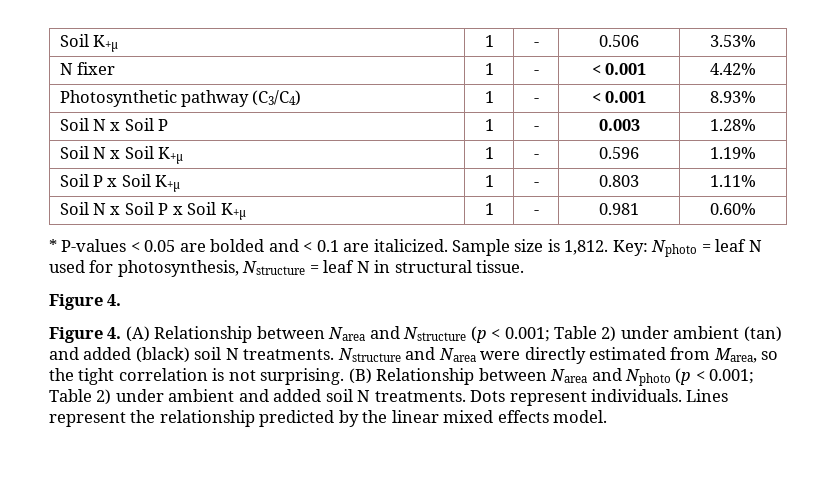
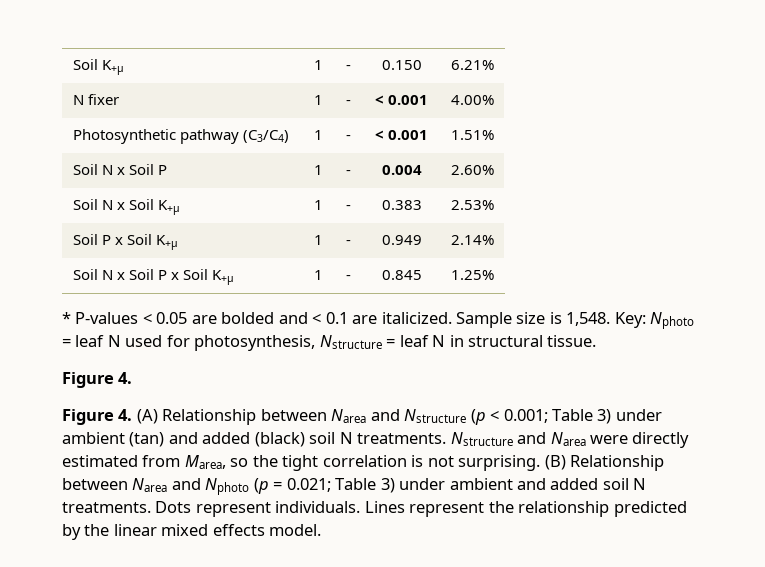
[59,34,118,52] [484,35,494,47] [533,42,539,47] [599,35,639,47] [710,35,756,47] Soil K+µ | 1 | - | 0.506 | 3.53% -> [72,59,124,75] [313,60,323,70] [346,65,351,70] [381,60,422,70] [450,60,494,70] Soil K+µ | 1 | - | 0.150 | 6.21%
[710,63,756,75] 4.42% -> [450,95,494,105] 4.00%
[710,91,756,103] 8.93% -> [450,130,494,140] 1.51%
[598,119,640,131] [710,119,756,131] 0.003 | 1.28% -> [381,165,422,175] [450,165,494,175] 0.004 | 2.60%
[599,147,639,159] [710,147,756,159] [59,174,181,192] [484,175,494,187] [533,182,539,187] [599,175,639,187] [710,175,756,187] 0.596 | 1.19% // Soil P x Soil K+µ | 1 | - | 0.803 | 1.11% -> [381,200,422,210] [450,200,494,210] [72,234,178,250] [313,235,323,245] [346,240,351,245] [381,235,422,245] [450,235,494,245] 0.383 | 2.53% // Soil P x Soil K+µ | 1 | - | 0.949 | 2.14%
[599,203,639,215] [710,203,756,215] 0.981 | 0.60% -> [381,270,422,280] [450,270,494,280] 0.845 | 1.25%
[564,240,609,255] 1,812. -> [566,312,611,326] 1,548.
[601,326,617,342] 2) -> [597,409,612,424] 3)
[695,369,755,384] [49,389,112,405] < 0.001; Table 2) -> [273,478,395,493] = 0.021; Table 3)

